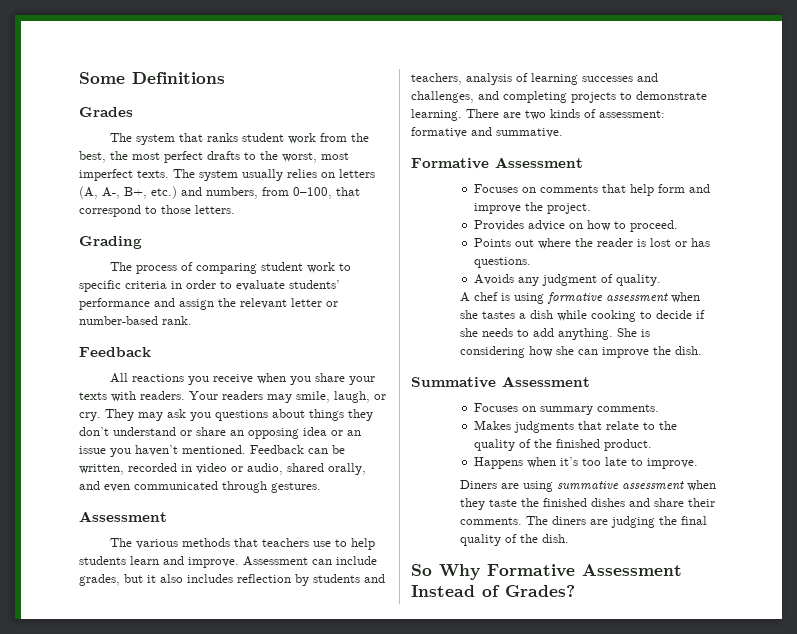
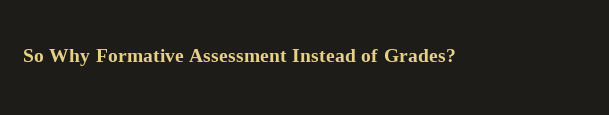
[79,72,225,84] [79,107,133,117] [110,133,370,145] [79,151,349,163] [79,169,375,181] [79,186,360,199] [79,205,235,217] [79,236,142,249] [110,262,352,274] [79,280,340,292] [79,298,338,310] [79,316,192,325] [79,347,151,357] [110,373,376,385] [79,391,386,403] [79,409,373,421] [79,427,361,439] [79,445,345,457] [79,463,366,475] [79,481,321,493] [79,511,167,522] [110,538,376,550] [79,556,377,568] [79,574,385,586] [411,73,658,85] [411,91,707,103] [411,109,665,121] [411,127,563,138] [411,157,583,169] [473,184,710,196] [473,202,591,214] [473,220,678,232] [473,238,710,249] [473,257,531,268] [473,274,661,286] [459,292,700,304] [459,310,705,322] [459,328,650,340] [459,346,702,358] [411,376,590,388] [473,403,659,415] [473,420,677,433] [473,439,652,451] [473,457,698,469] [459,480,716,492] [459,498,715,510] [459,516,707,528] [459,534,569,546] Some Definitions // Grades // The system that ranks student work from the best, the most perfect drafts to the worst, most imperfect texts. The system usually relies on letters (A, A-, B+, etc.) and numbers, from 0–100, that correspond to those letters. // Grading // The process of comparing student work to specific criteria in order to evaluate students’ performance and assign the relevant letter or number-based rank. // Feedback // All reactions you receive when you share your texts with readers. Your readers may smile, laugh, or cry. They may ask you questions about things they don’t understand or share an opposing idea or an issue you haven’t mentioned. Feedback can be written, recorded in video or audio, shared orally, and even communicated through gestures. // Assessment // The various methods that teachers use to help students learn and improve. Assessment can include grades, but it also includes reflection by students and teachers, analysis of learning successes and challenges, and completing projects to demonstrate learning. There are two kinds of assessment: formative and summative. // Formative Assessment // Focuses on comments that help form and improve the project. // Provides advice on how to proceed. // Points out where the reader is lost or has questions. // Avoids any judgment of quality. // A chef is using formative assessment when she tastes a dish while cooking to decide if she needs to add anything. She is considering how she can improve the dish. // Summative Assessment // Focuses on summary comments. // Makes judgments that relate to the quality of the finished product. // Happens when it’s too late to improve. // Diners are using summative assessment when they taste the finished dishes and share their comments. The diners are judging the final quality of the dish. // -> (23, 55) none

